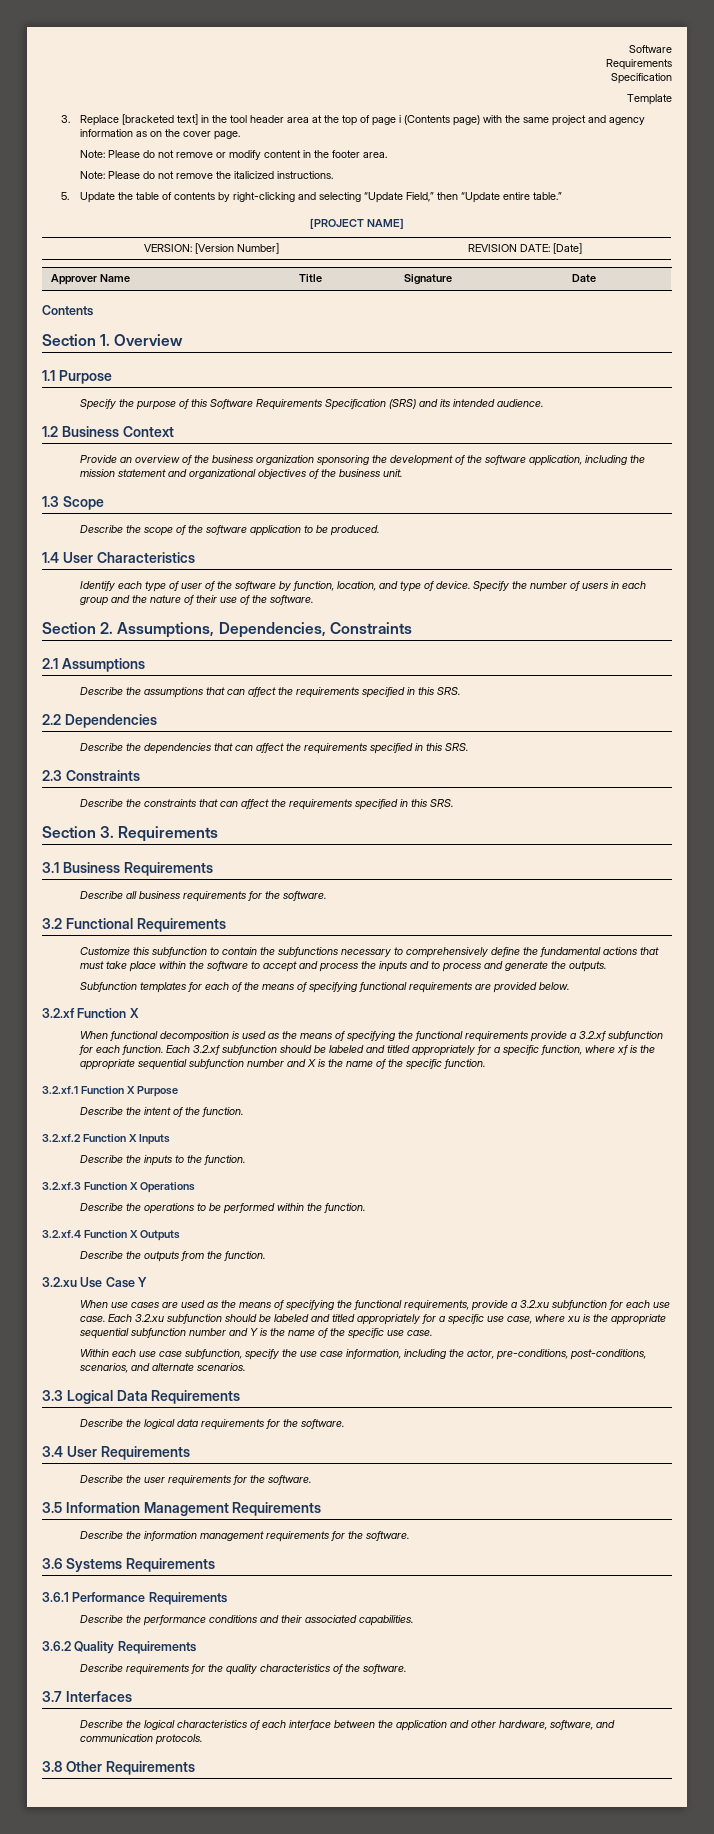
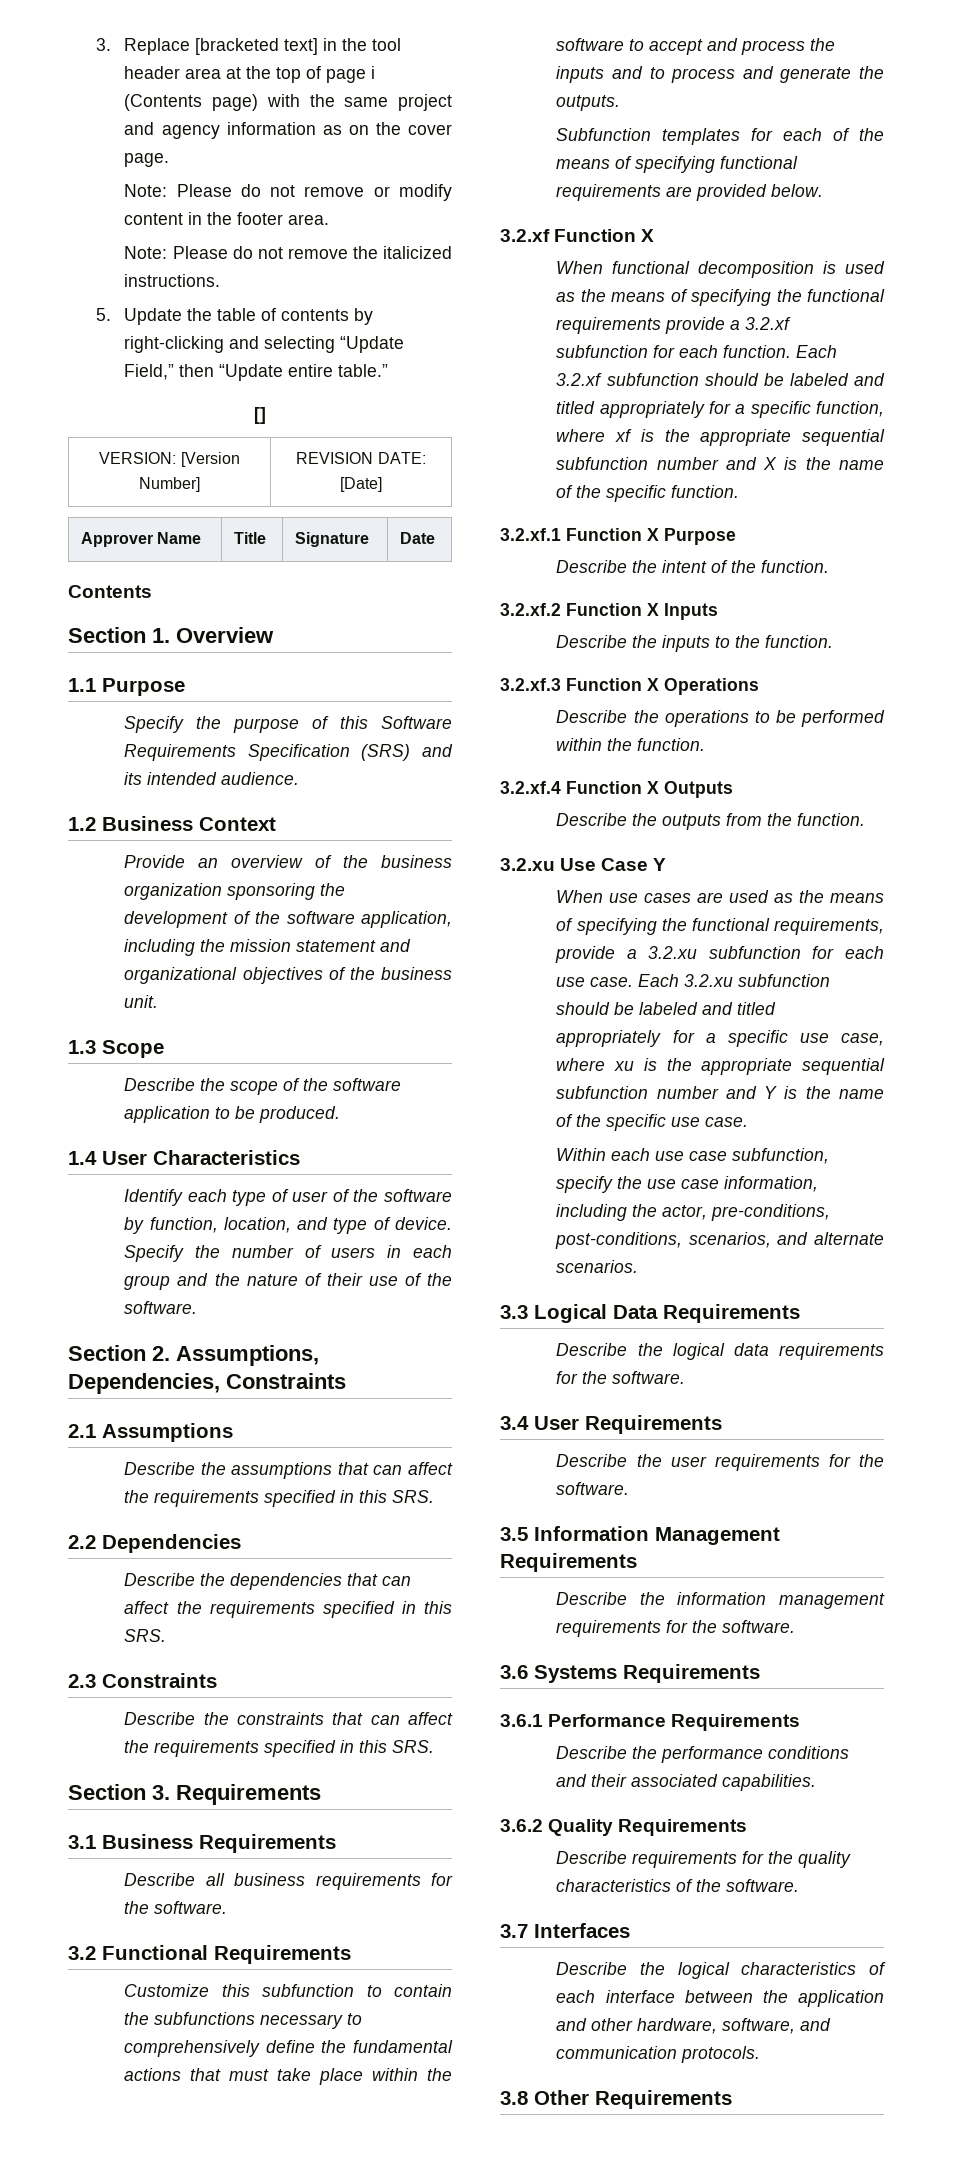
[629,45,672,53] [606,59,672,70] [611,73,672,84] [627,94,672,105] Software // Requirements // Specification // Template // -> (96, 44) none
[310,218,404,229] [PROJECT NAME] -> [254,407,266,424] []

